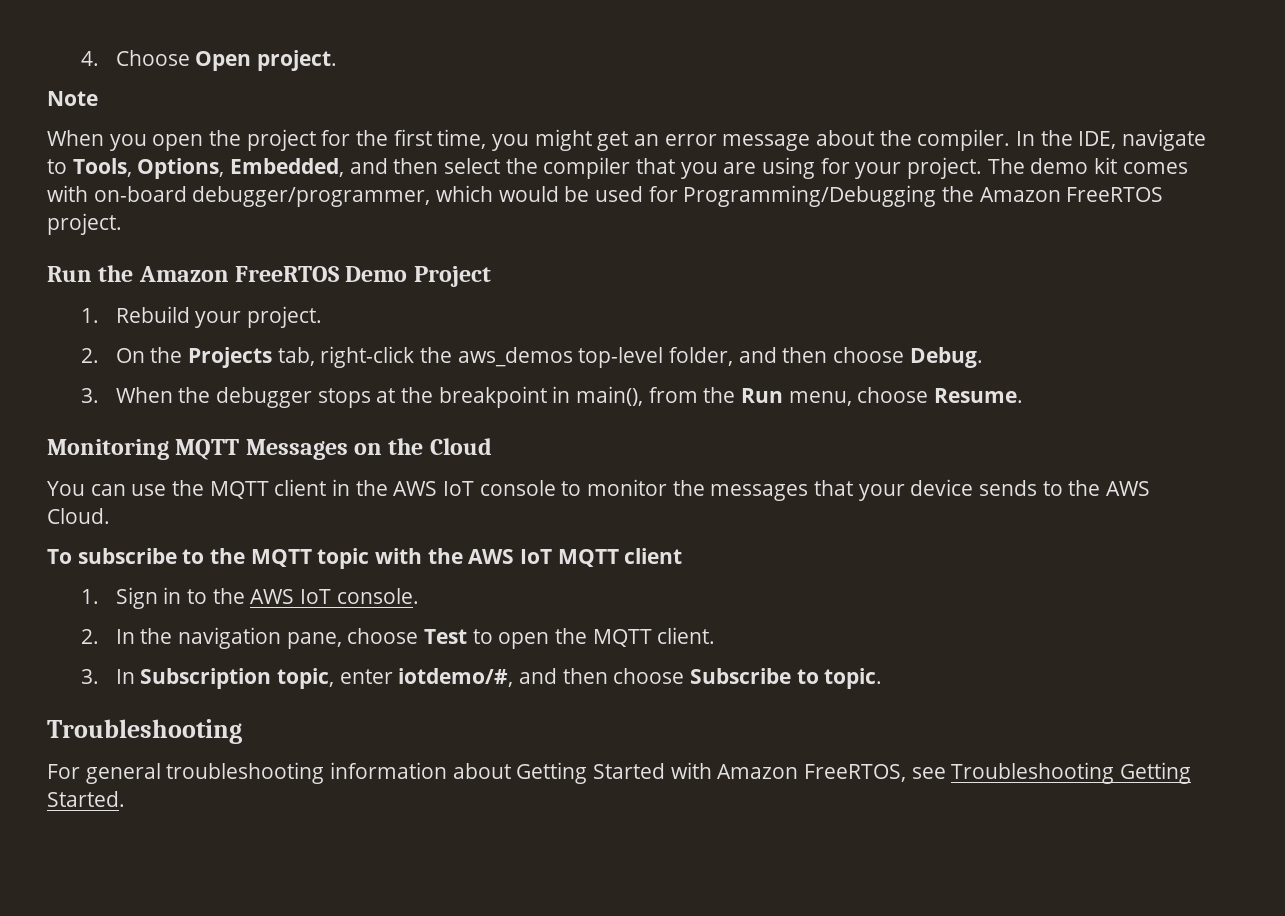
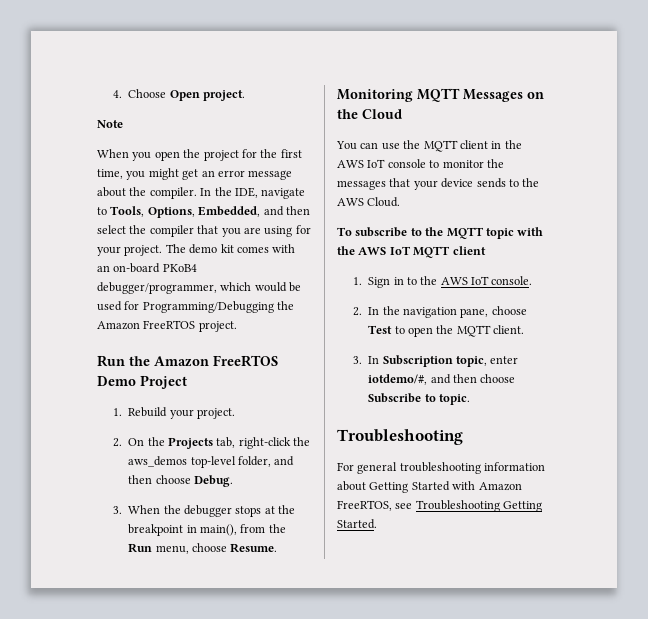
[93,186,187,202] on-board -> [97,263,197,273] an on-board PKoB4

